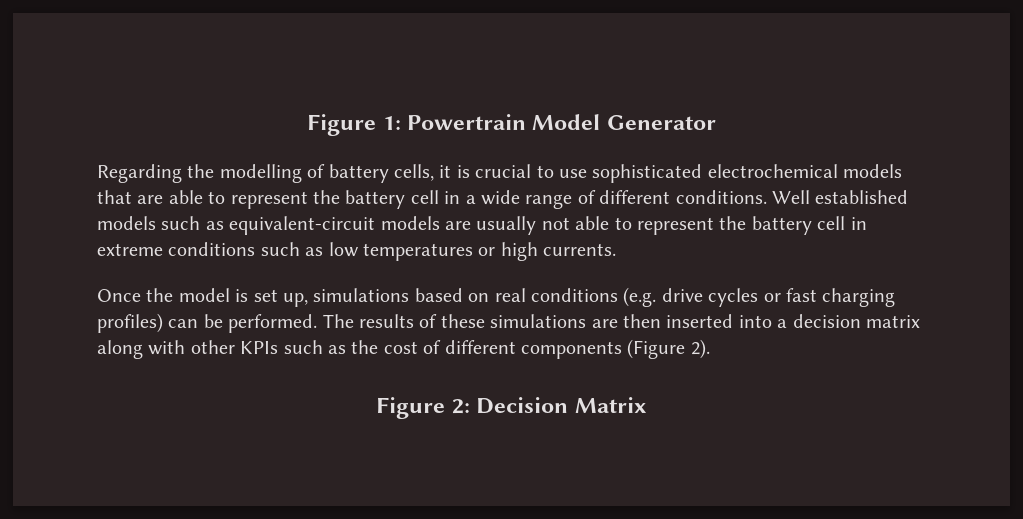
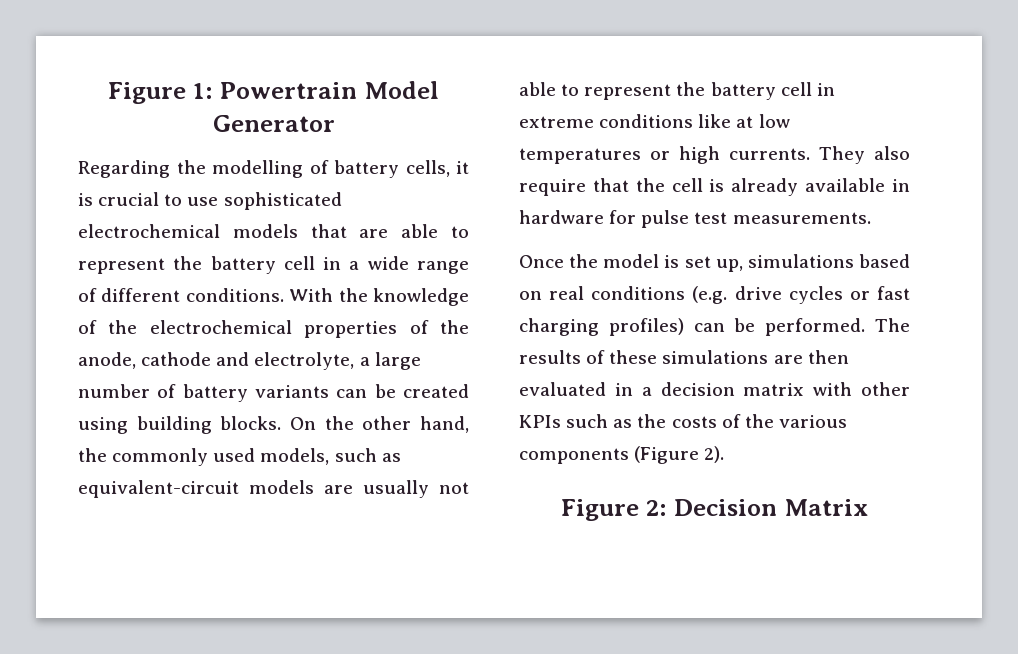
[771,190,909,204] [97,216,156,230] Well established models -> [289,288,469,306] [78,320,469,338] [78,352,421,370] [78,384,469,402] [78,416,470,434] [78,448,330,466] With the knowledge of the electrochemical properties of the anode, cathode and electrolyte, a large number of battery variants can be created using building blocks. On the other hand, the commonly used models,
[260,242,324,256] such as -> [698,114,754,128] like at
(617, 249) none -> [819,146,910,164] [519,178,910,196] [519,210,871,228] They also require that the cell is already available in hardware for pulse test measurements.
[666,314,772,328] inserted into -> [519,382,633,396] evaluated in
[97,340,143,359] along -> (805, 389) none
[383,340,516,354] cost of different -> [671,414,847,428] costs of the various

